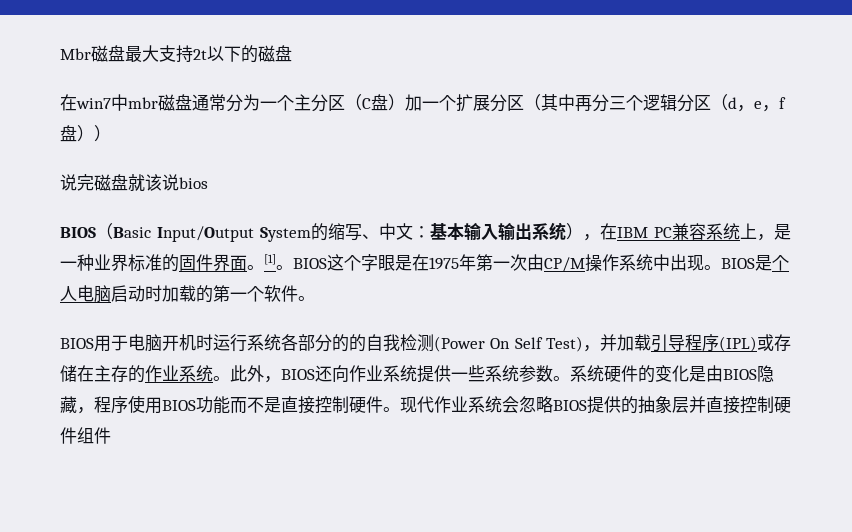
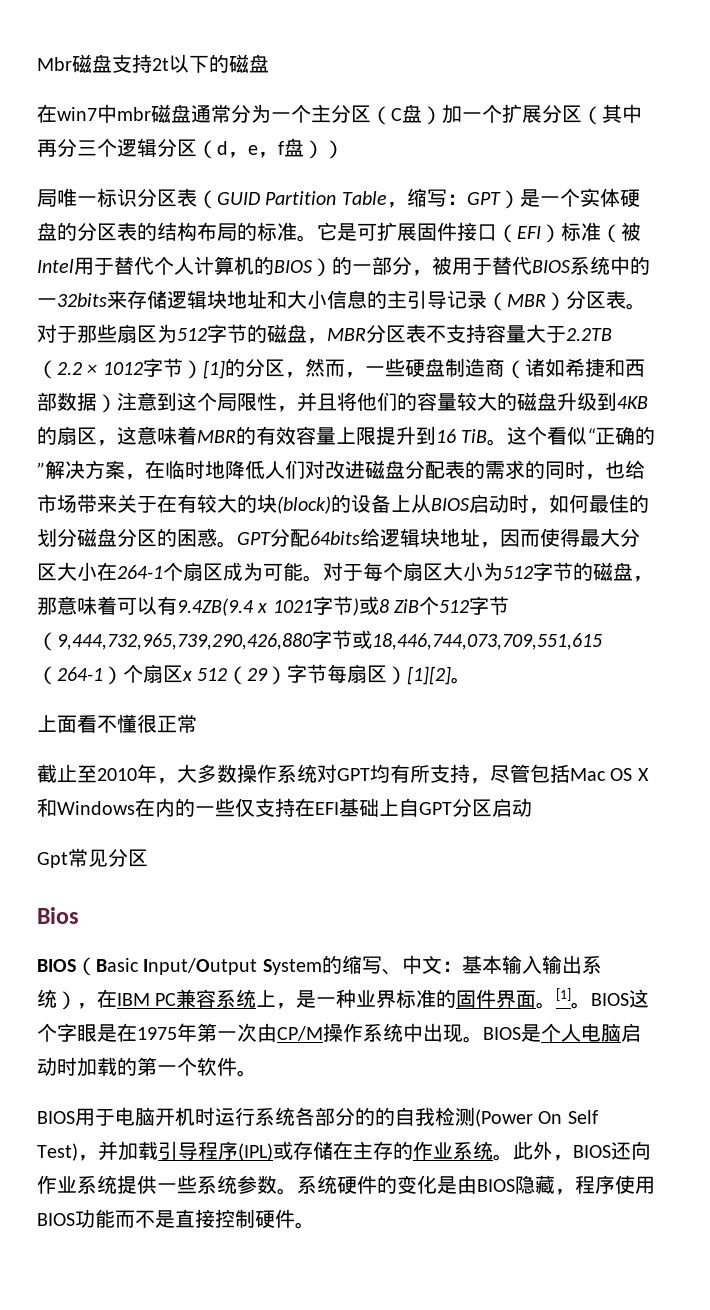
[125,45,159,62] 最大 -> (112, 63) none
[60,174,208,191] 说完磁盘就该说bios -> [37,188,640,209] [37,222,641,243] [37,256,650,277] [37,290,646,311] [37,324,612,344] [37,358,645,379] [37,392,648,413] [37,426,656,446] [37,460,645,480] [37,494,649,514] [37,528,640,548] [37,562,653,582] [37,596,510,616] [37,630,602,651] [37,664,472,685] [37,714,197,733] [37,764,649,784] [37,798,532,817] [37,848,148,868] [37,907,79,924] 局唯一标识分区表（GUID Partition Table，缩写：GPT）是一个实体硬盘的分区表的结构布局的标准。它是可扩展固件接口（EFI）标准（被Intel用于替代个人计算机的BIOS）的一部分，被用于替代BIOS系统中的一32bits来存储逻辑块地址和大小信息的主引导记录（MBR）分区表。对于那些扇区为512字节的磁盘，MBR分区表不支持容量大于2.2TB（2.2 × 1012字节）[1]的分区，然而，一些硬盘制造商（诸如希捷和西部数据）注意到这个局限性，并且将他们的容量较大的磁盘升级到4KB的扇区，这意味着MBR的有效容量上限提升到16 TiB。这个看似“正确的”解决方案，在临时地降低人们对改进磁盘分配表的需求的同时，也给市场带来关于在有较大的块(block)的设备上从BIOS启动时，如何最佳的划分磁盘分区的困惑。GPT分配64bits给逻辑块地址，因而使得最大分区大小在264-1个扇区成为可能。对于每个扇区大小为512字节的磁盘，那意味着可以有9.4ZB(9.4 x 1021字节)或8 ZiB个512字节（9,444,732,965,739,290,426,880字节或18,446,744,073,709,551,615（264-1）个扇区x 512（29）字节每扇区）[1][2]。 // 上面看不懂很正常 // 截止至2010年，大多数操作系统对GPT均有所支持，尽管包括Mac OS X和Windows在内的一些仅支持在EFI基础上自GPT分区启动 // Gpt常见分区 // Bios
[400,396,791,414] [60,427,111,444] 现代作业系统会忽略BIOS提供的抽象层并直接控制硬件组件 -> (315, 1225) none

